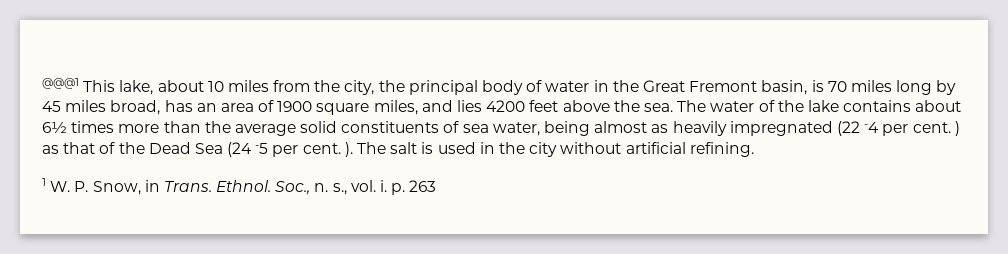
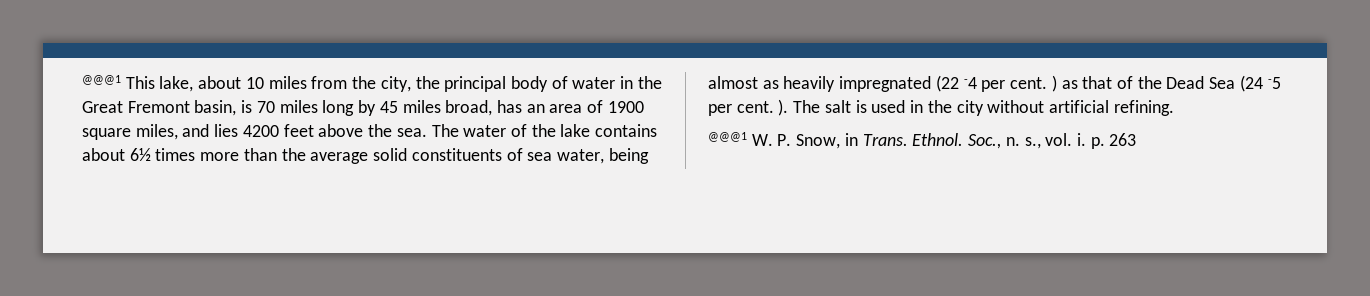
[42,178,46,186] 1 -> [708,132,747,142] @@@1

